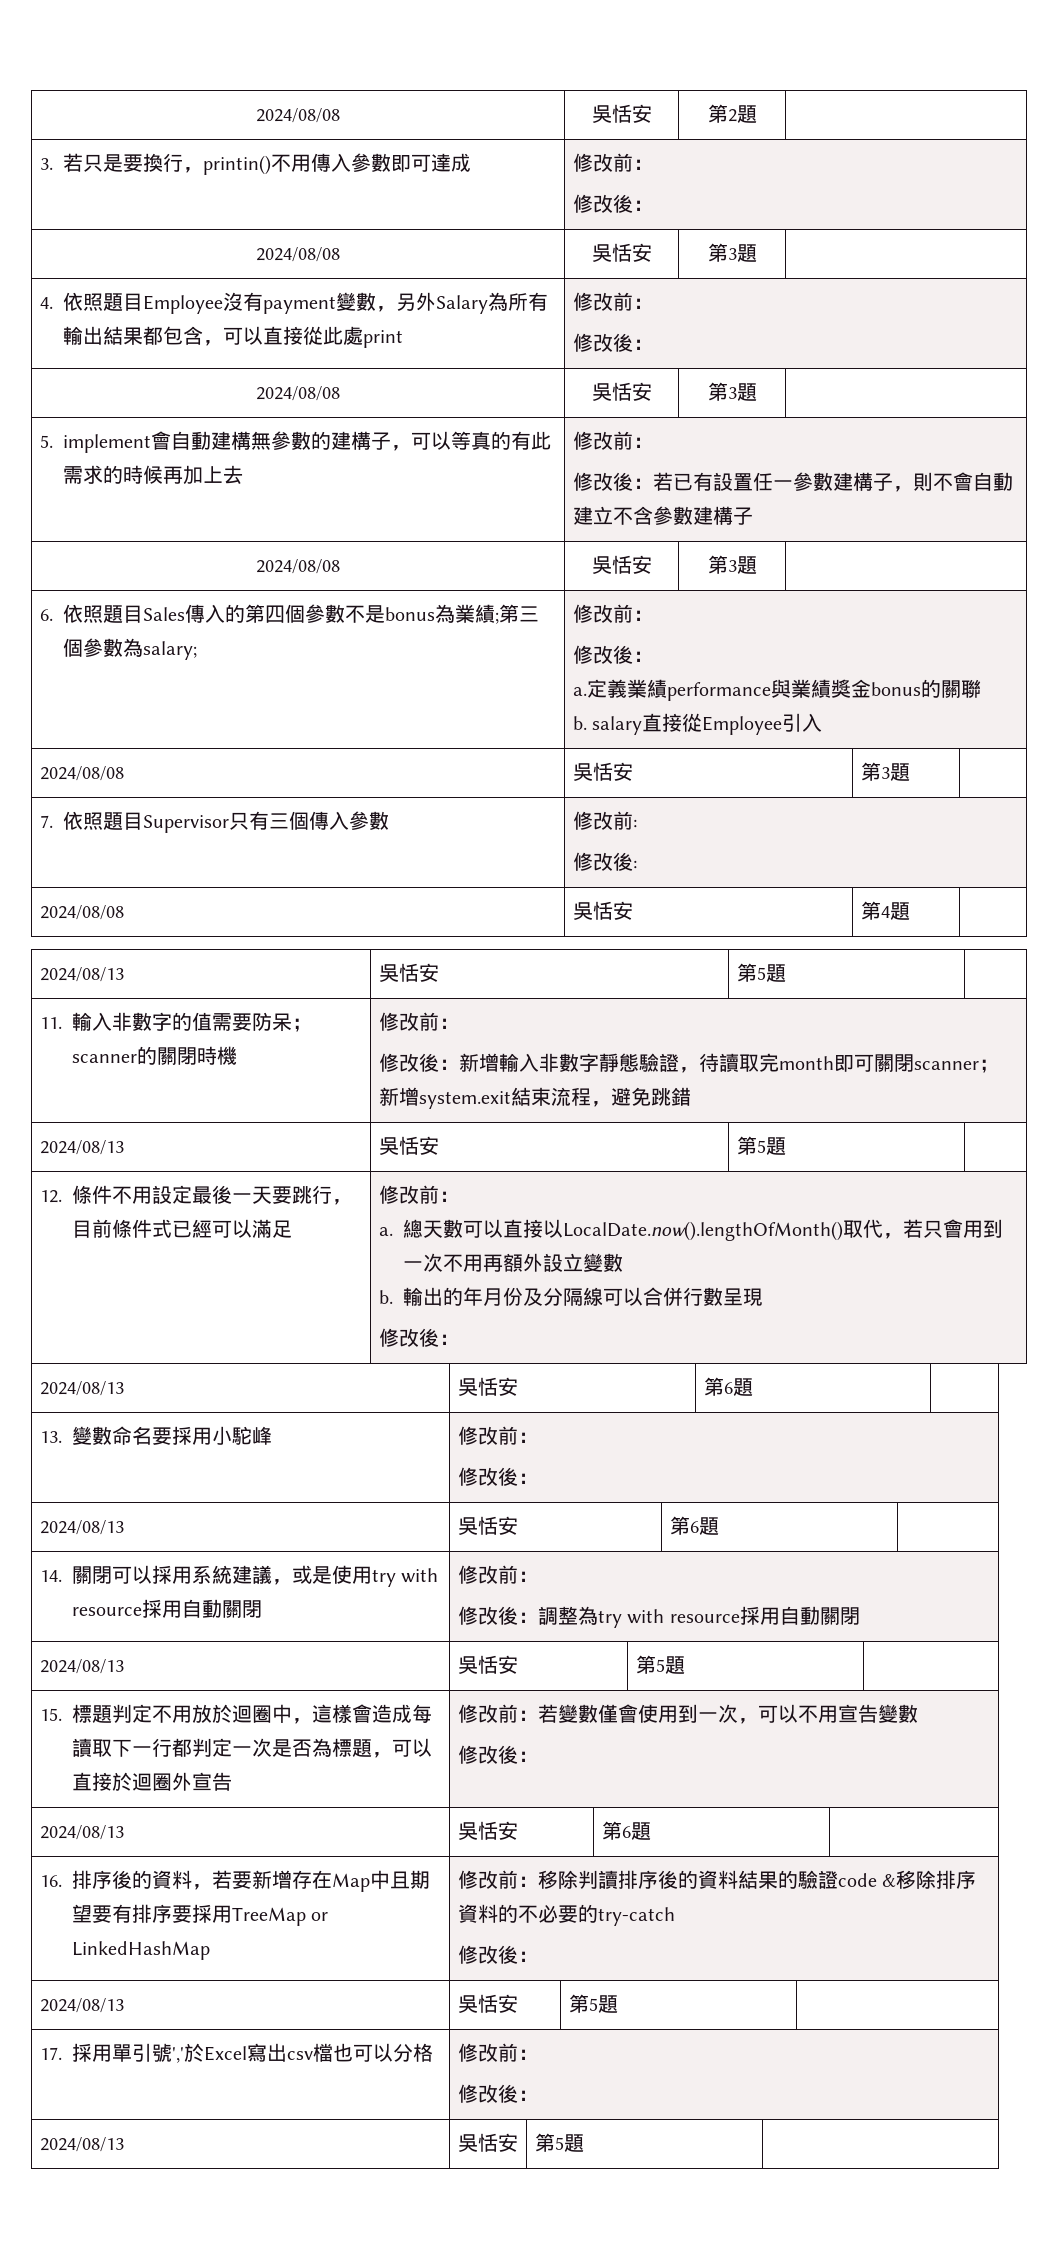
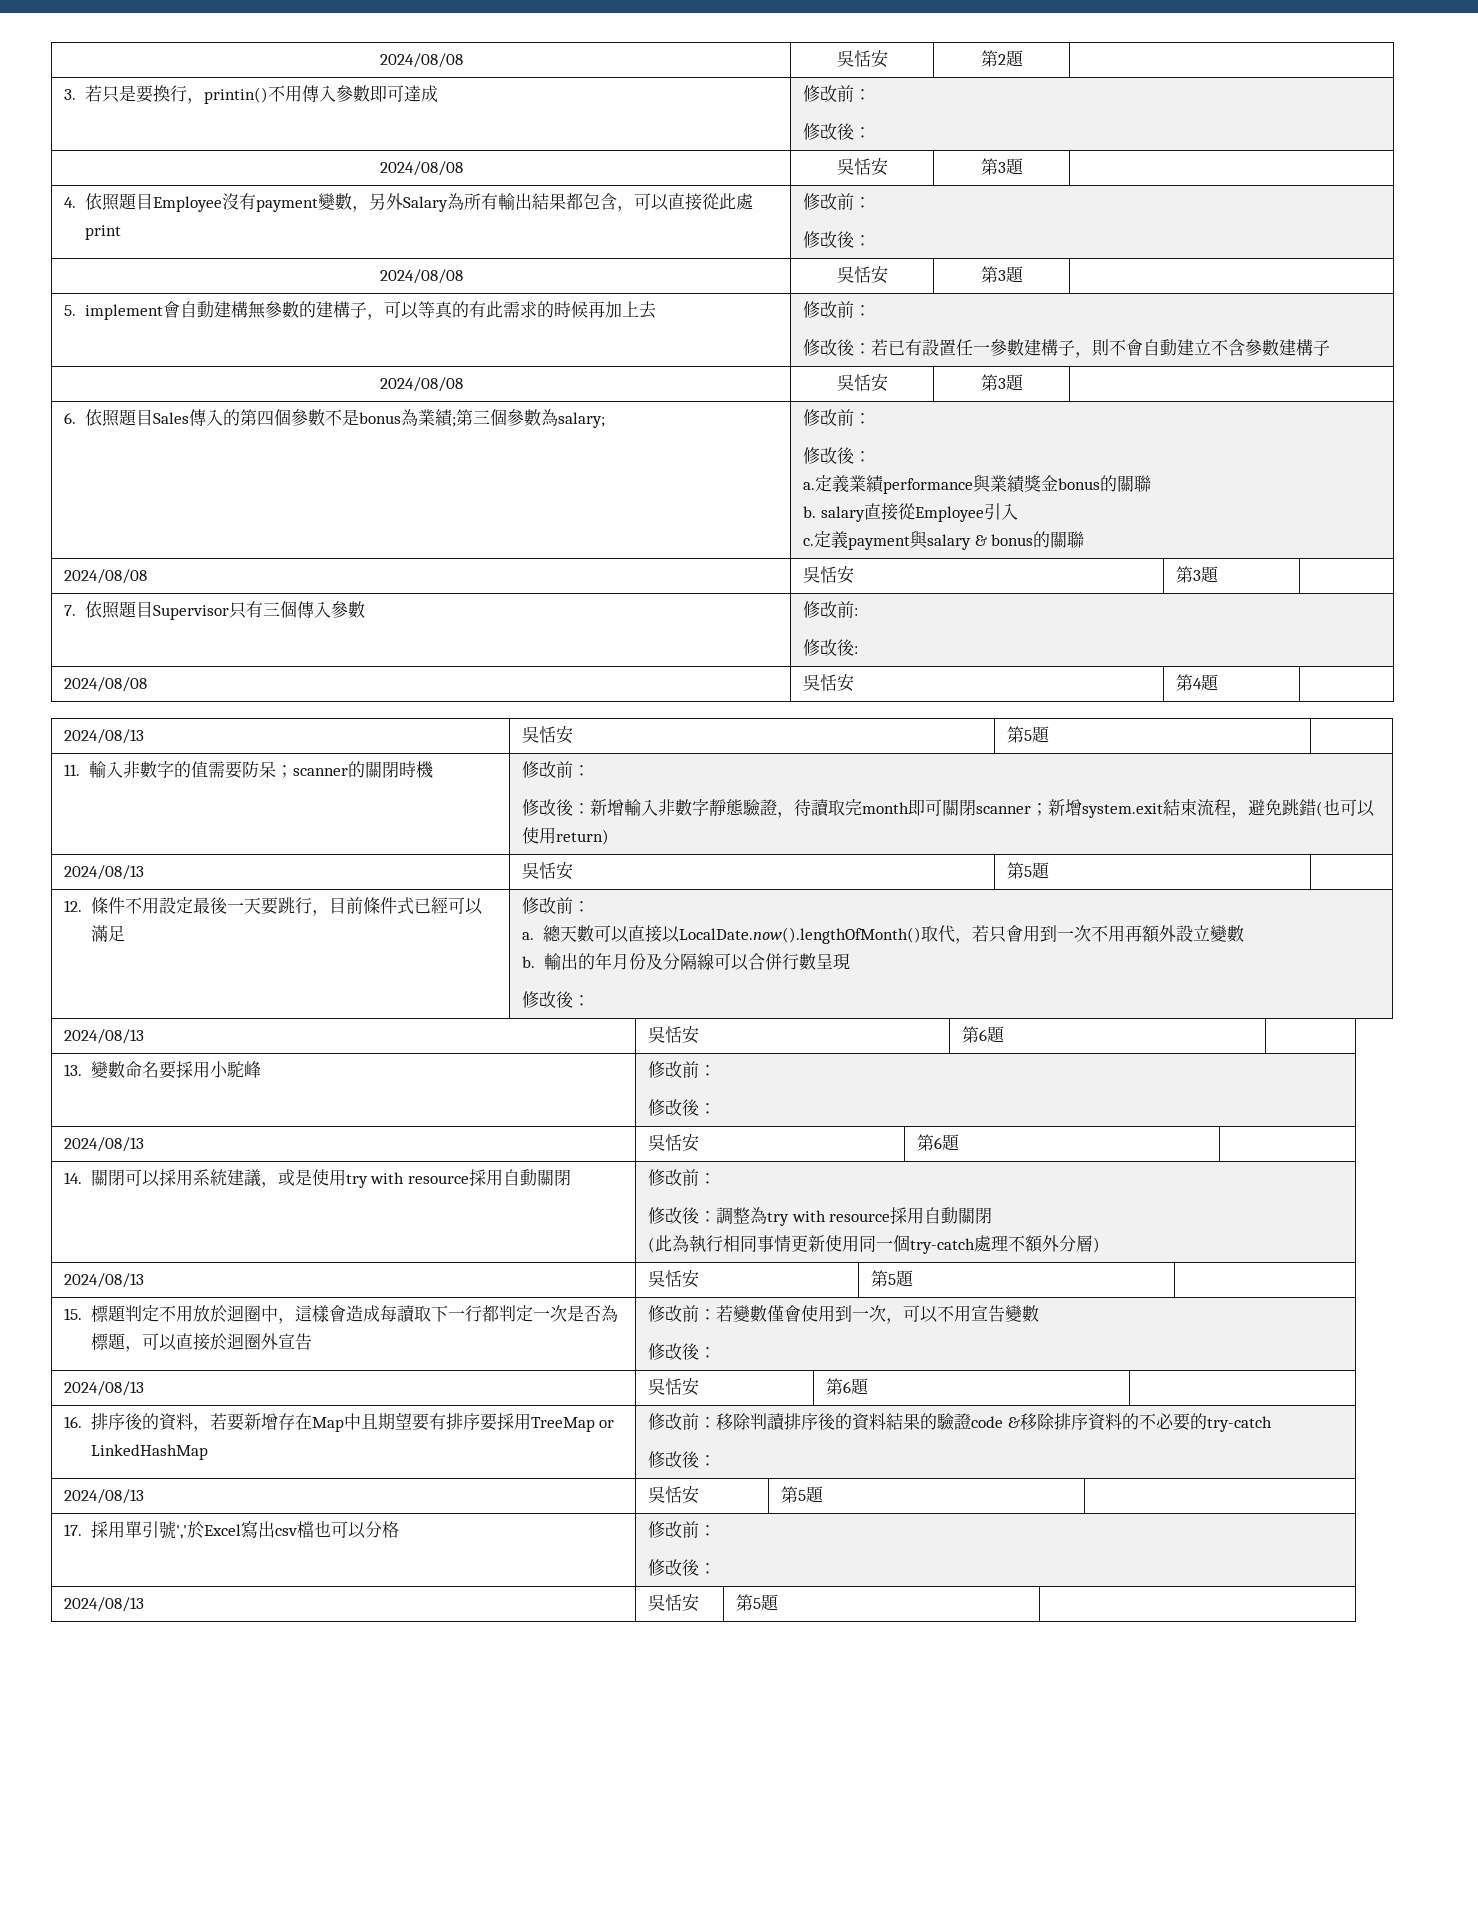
(823, 722) none -> [803,531,1086,550] // c.定義payment與salary & bonus的關聯
(691, 1096) none -> [1316,799,1376,817] [522,827,610,845] (也可以使用return)
(860, 1616) none -> [648,1235,1101,1254] // (此為執行相同事情更新使用同一個try-catch處理不額外分層)

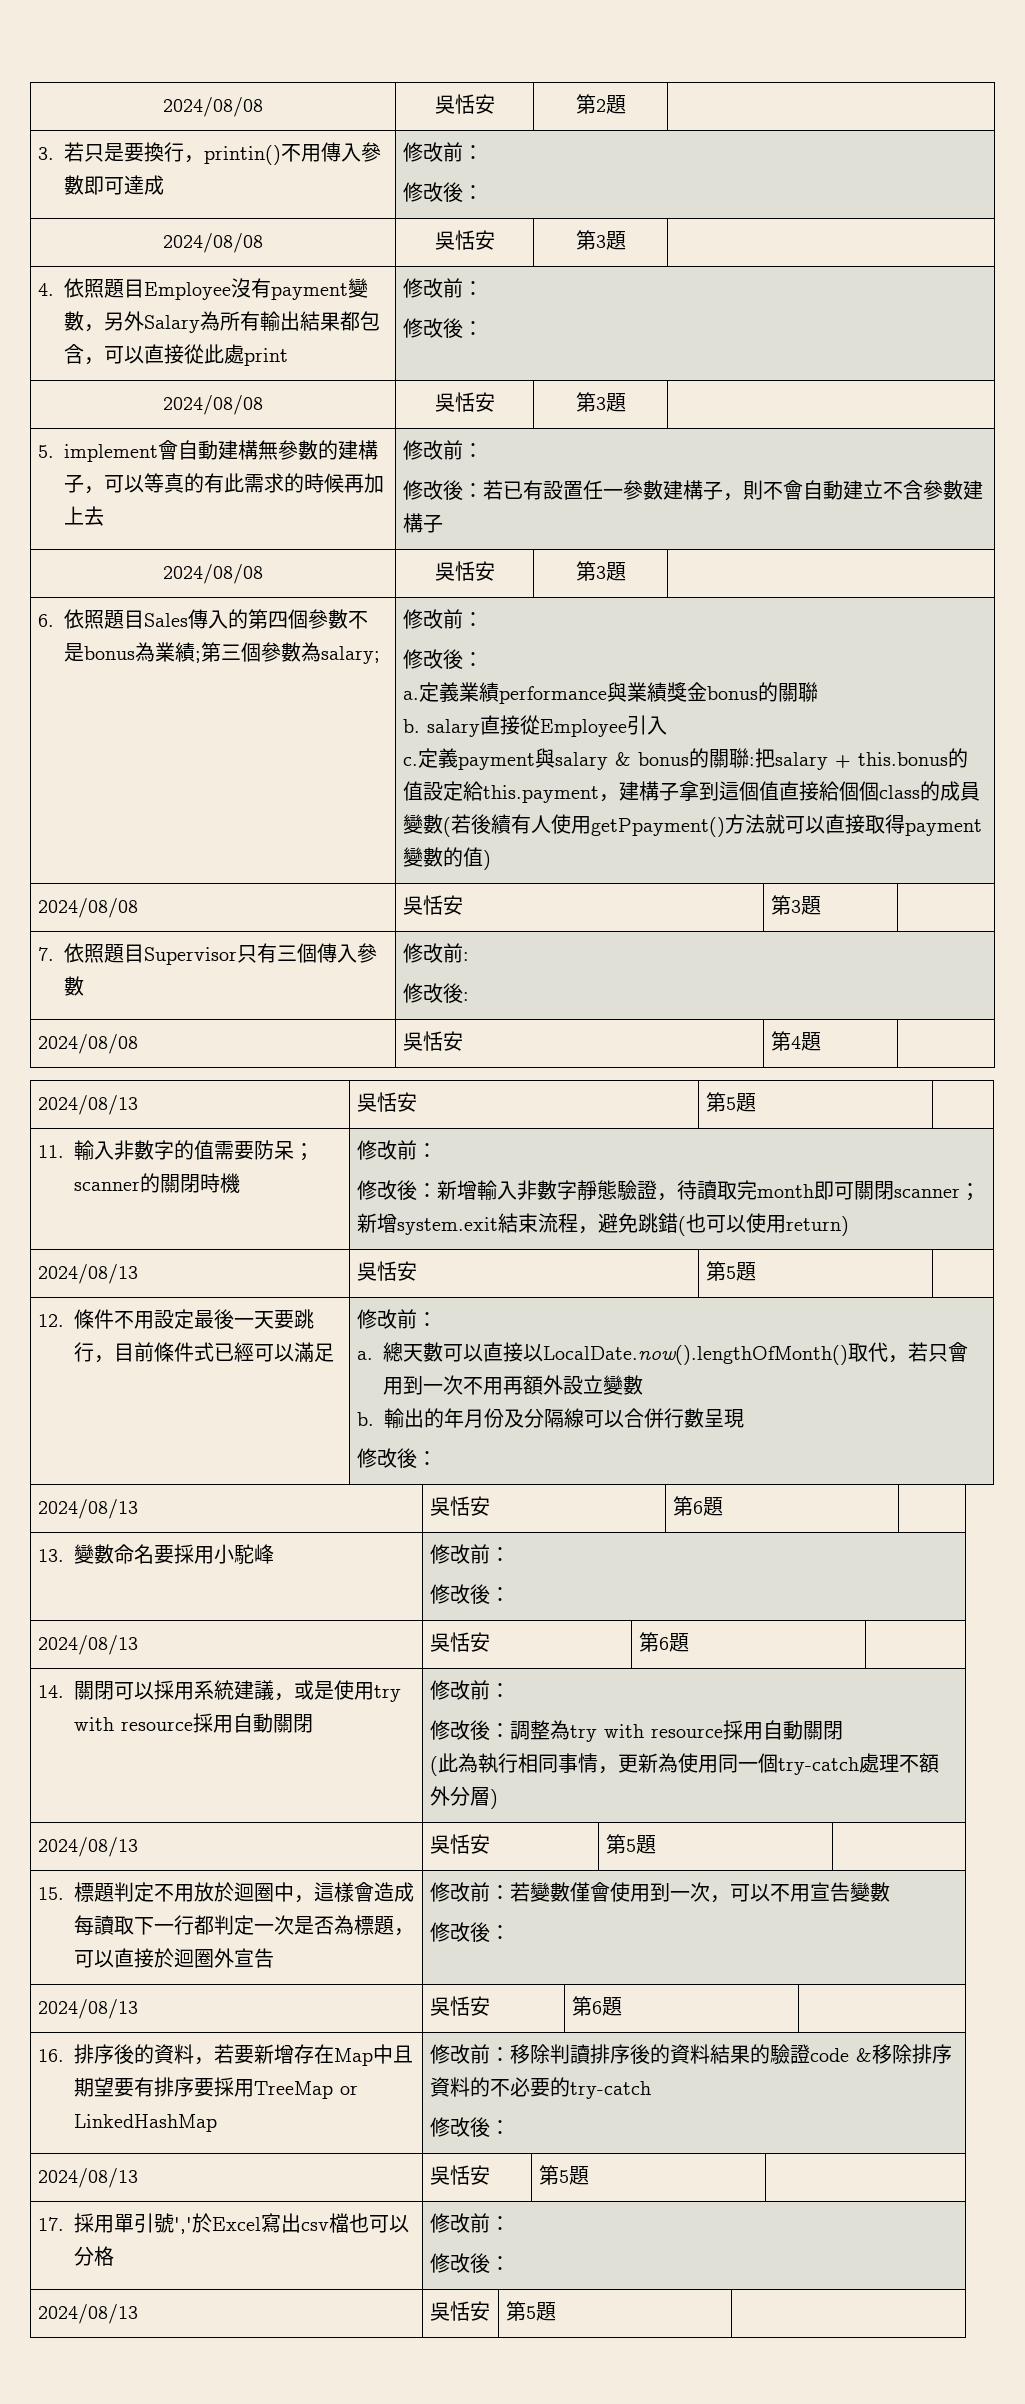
(1086, 539) none -> [749,748,969,770] [403,781,981,803] [403,814,983,837] [403,847,492,870] :把salary + this.bonus的值設定給this.payment，建構子拿到這個值直接給個個class的成員變數(若後續有人使用getPpayment()方法就可以直接取得payment變數的值)
[791,1235,826,1252] 更新 -> [598,1753,679,1774] ，更新為

